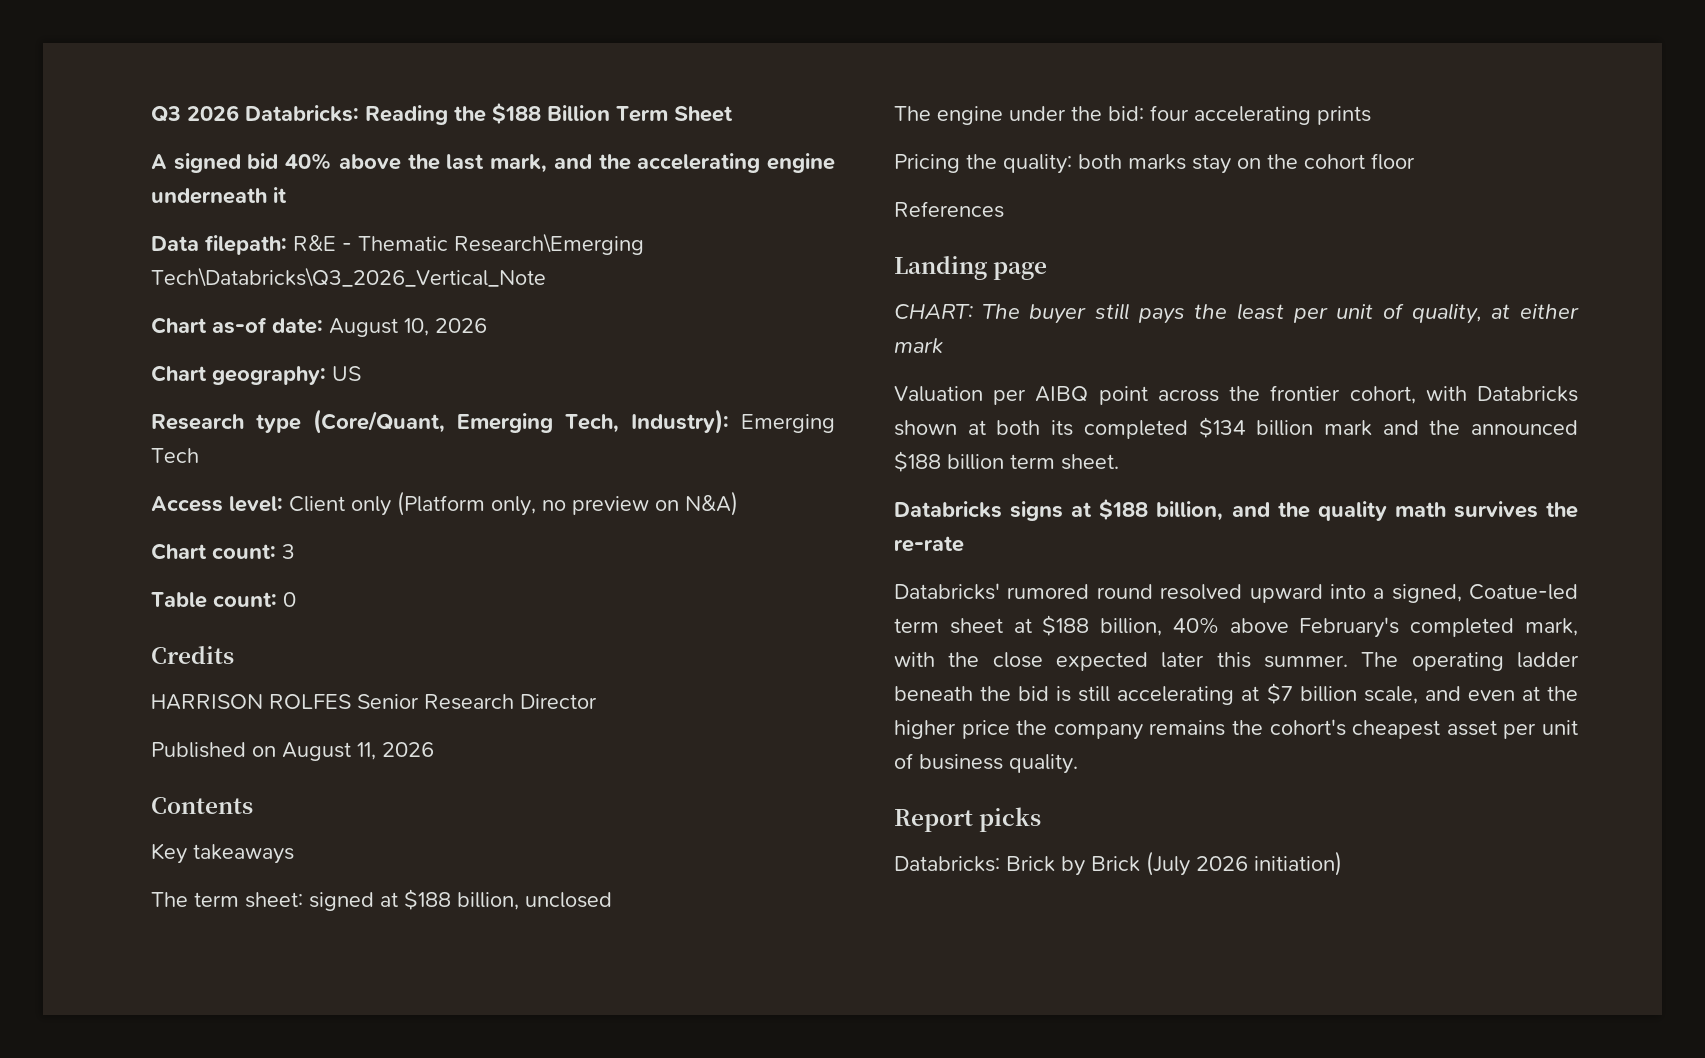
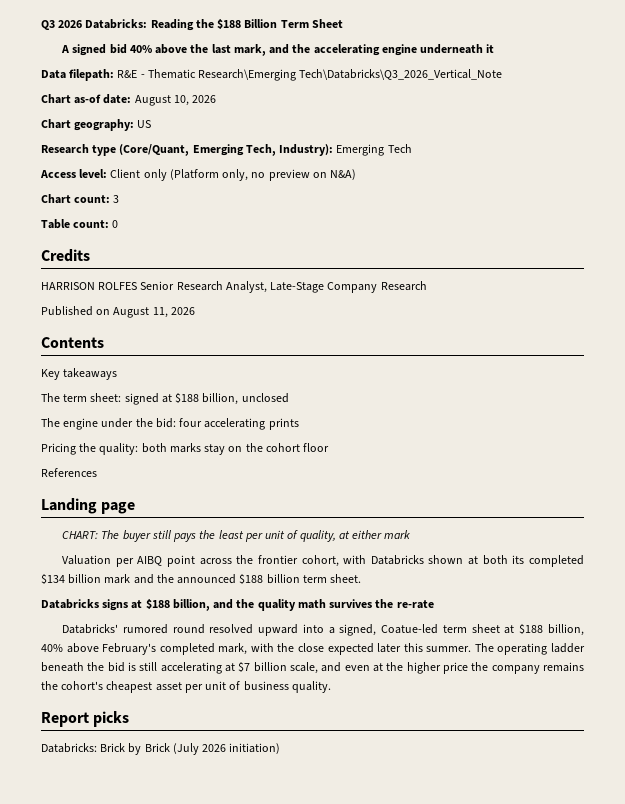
[520,694,597,709] Director -> [225,281,427,293] Analyst, Late-Stage Company Research

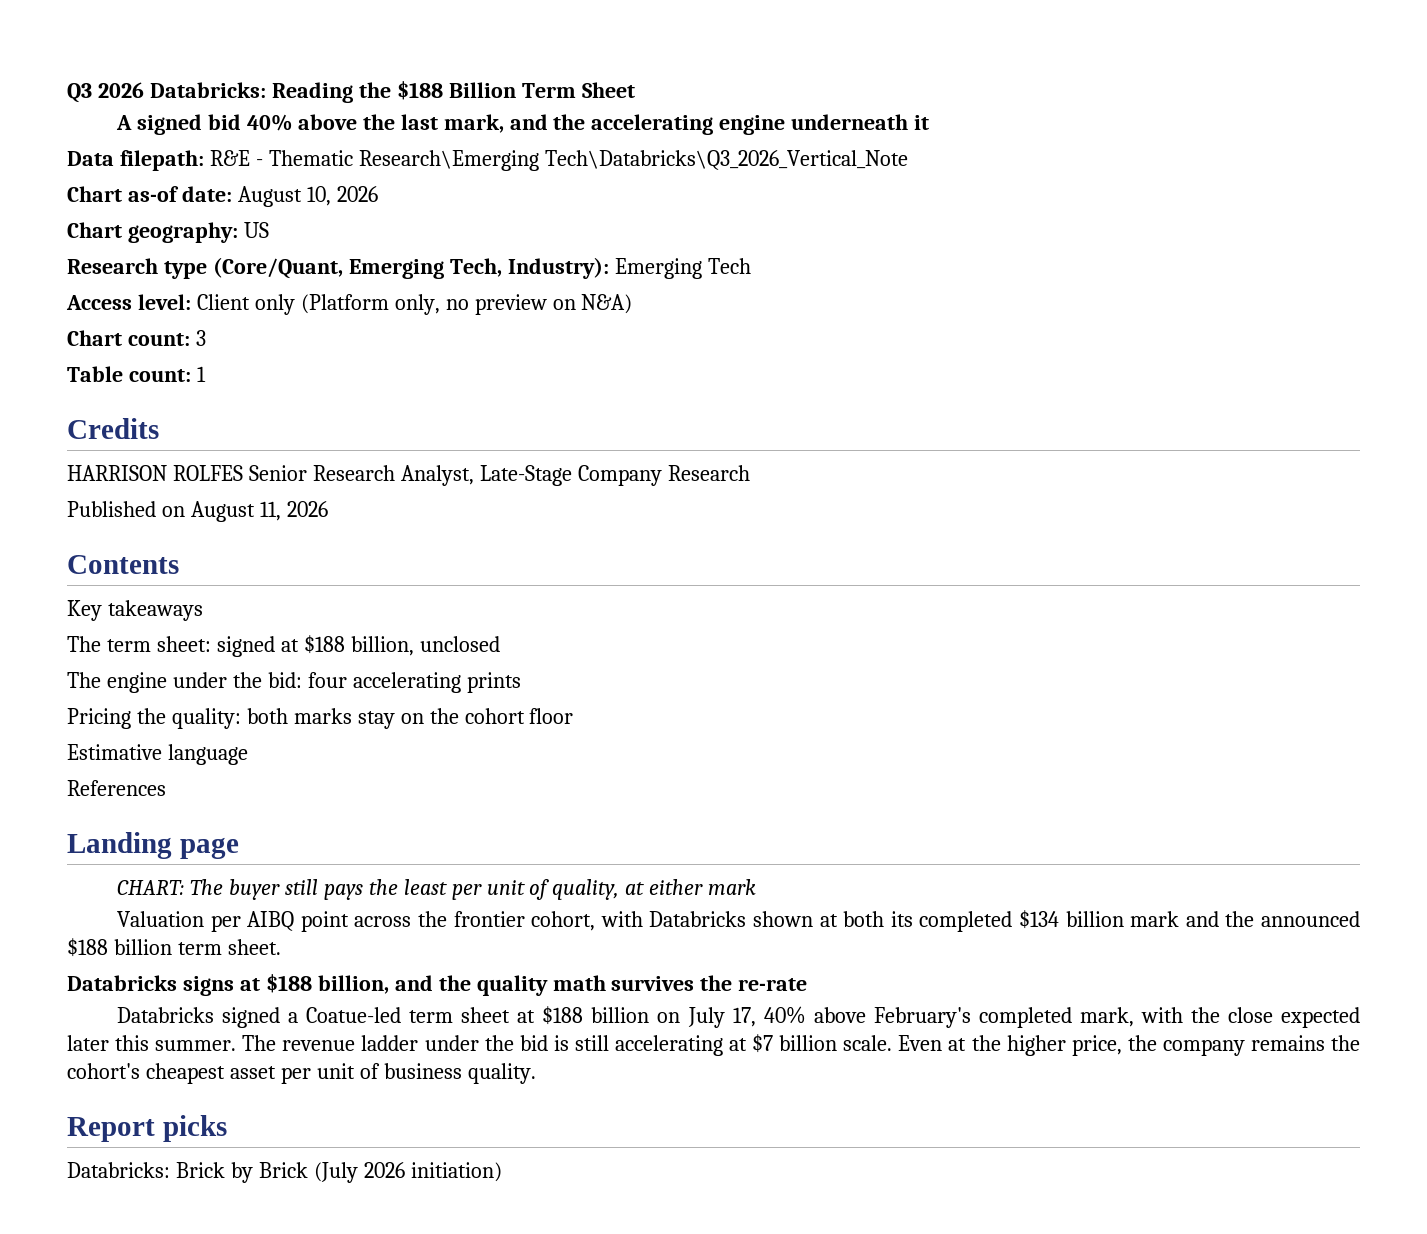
[112,220,119,228] 0 -> [196,366,206,382] 1
(330, 447) none -> [67,744,248,765] // Estimative language
[62,624,377,636] Databricks' rumored round resolved upward into a signed, -> [117,1007,299,1028] Databricks signed a
[548,624,585,636] billion, -> [591,1007,756,1028] billion on July 17,
[497,643,585,655] [41,662,84,672] operating ladder beneath -> [282,1035,479,1051] revenue ladder under
[290,662,370,674] scale, and even -> [843,1035,943,1051] scale. Even
[442,662,468,674] price -> [1071,1035,1122,1056] price,

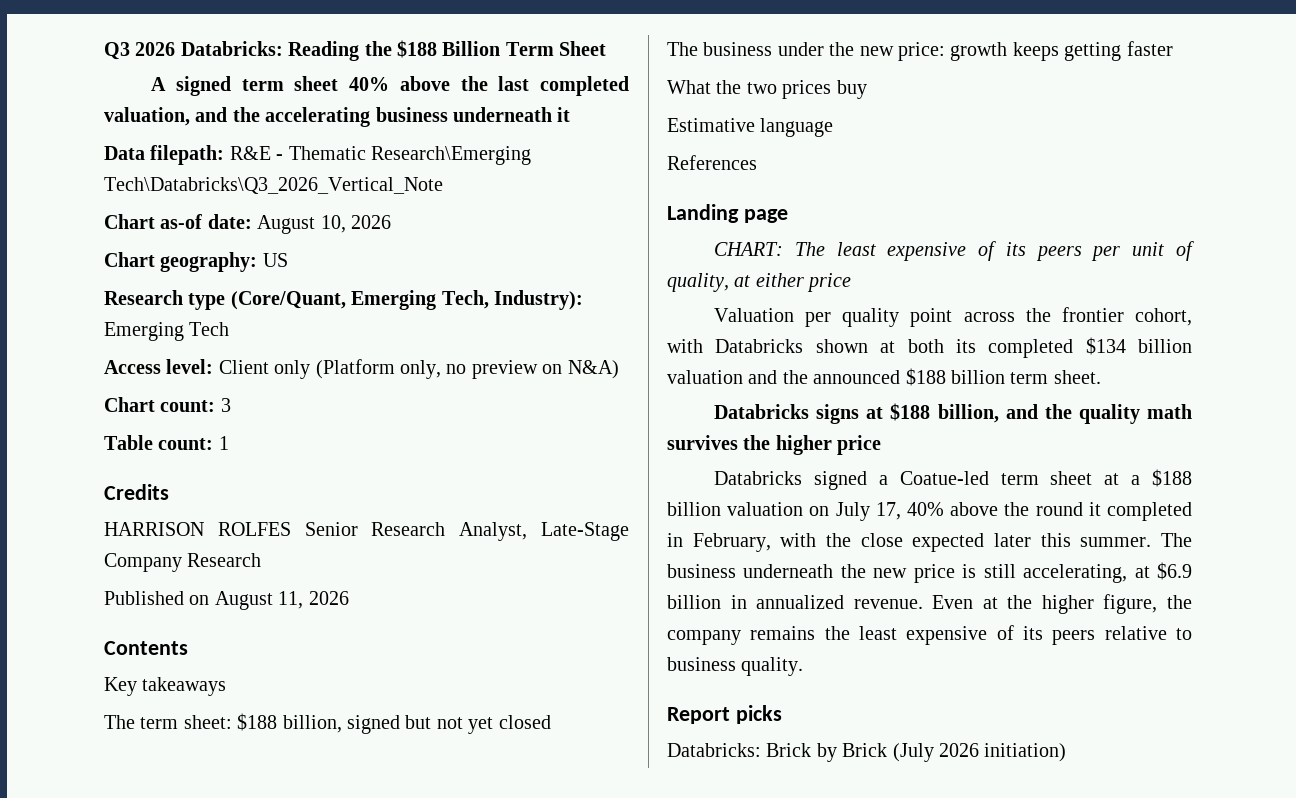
[207,114,241,130] bid -> [241,76,339,91] term sheet
[443,114,504,133] mark, -> [540,76,629,96] [104,107,190,126] completed valuation,
[719,115,786,135] engine -> [375,107,448,122] business
[216,635,500,657] [67,672,521,693] [67,708,574,729] signed at $188 billion, unclosed // The engine under the bid: four accelerating prints // Pricing the quality: both marks stay on the cohort floor -> [237,713,551,734] [667,41,1173,61] [667,80,867,99] $188 billion, signed but not yet closed // The business under the new price: growth keeps getting faster // What the two prices buy
[228,879,447,900] buyer still pays the least -> [836,241,1082,261] least expensive of its peers
[708,879,757,895] mark -> [807,273,852,292] price
[247,911,295,931] AIBQ -> [842,308,900,327] quality
[1130,911,1180,927] mark -> [667,370,743,384] valuation
[738,978,808,991] re-rate -> [775,435,882,455] higher price
[542,1006,650,1025] $188 billion -> [1131,469,1192,487] [667,502,804,516] a $188 billion valuation
[873,1007,1134,1028] February's completed mark, -> [1004,502,1192,521] [667,533,771,552] the round it completed in February,
[282,1034,893,1056] revenue ladder under the bid is still accelerating at $7 billion scale. -> [667,562,1192,583] [667,595,923,609] business underneath the new price is still accelerating, at $6.9 billion in annualized revenue.
[1071,1035,1122,1056] price, -> [1103,594,1158,614] figure,
[67,1063,380,1084] cohort's cheapest asset per unit of -> [859,625,1192,645] least expensive of its peers relative to

